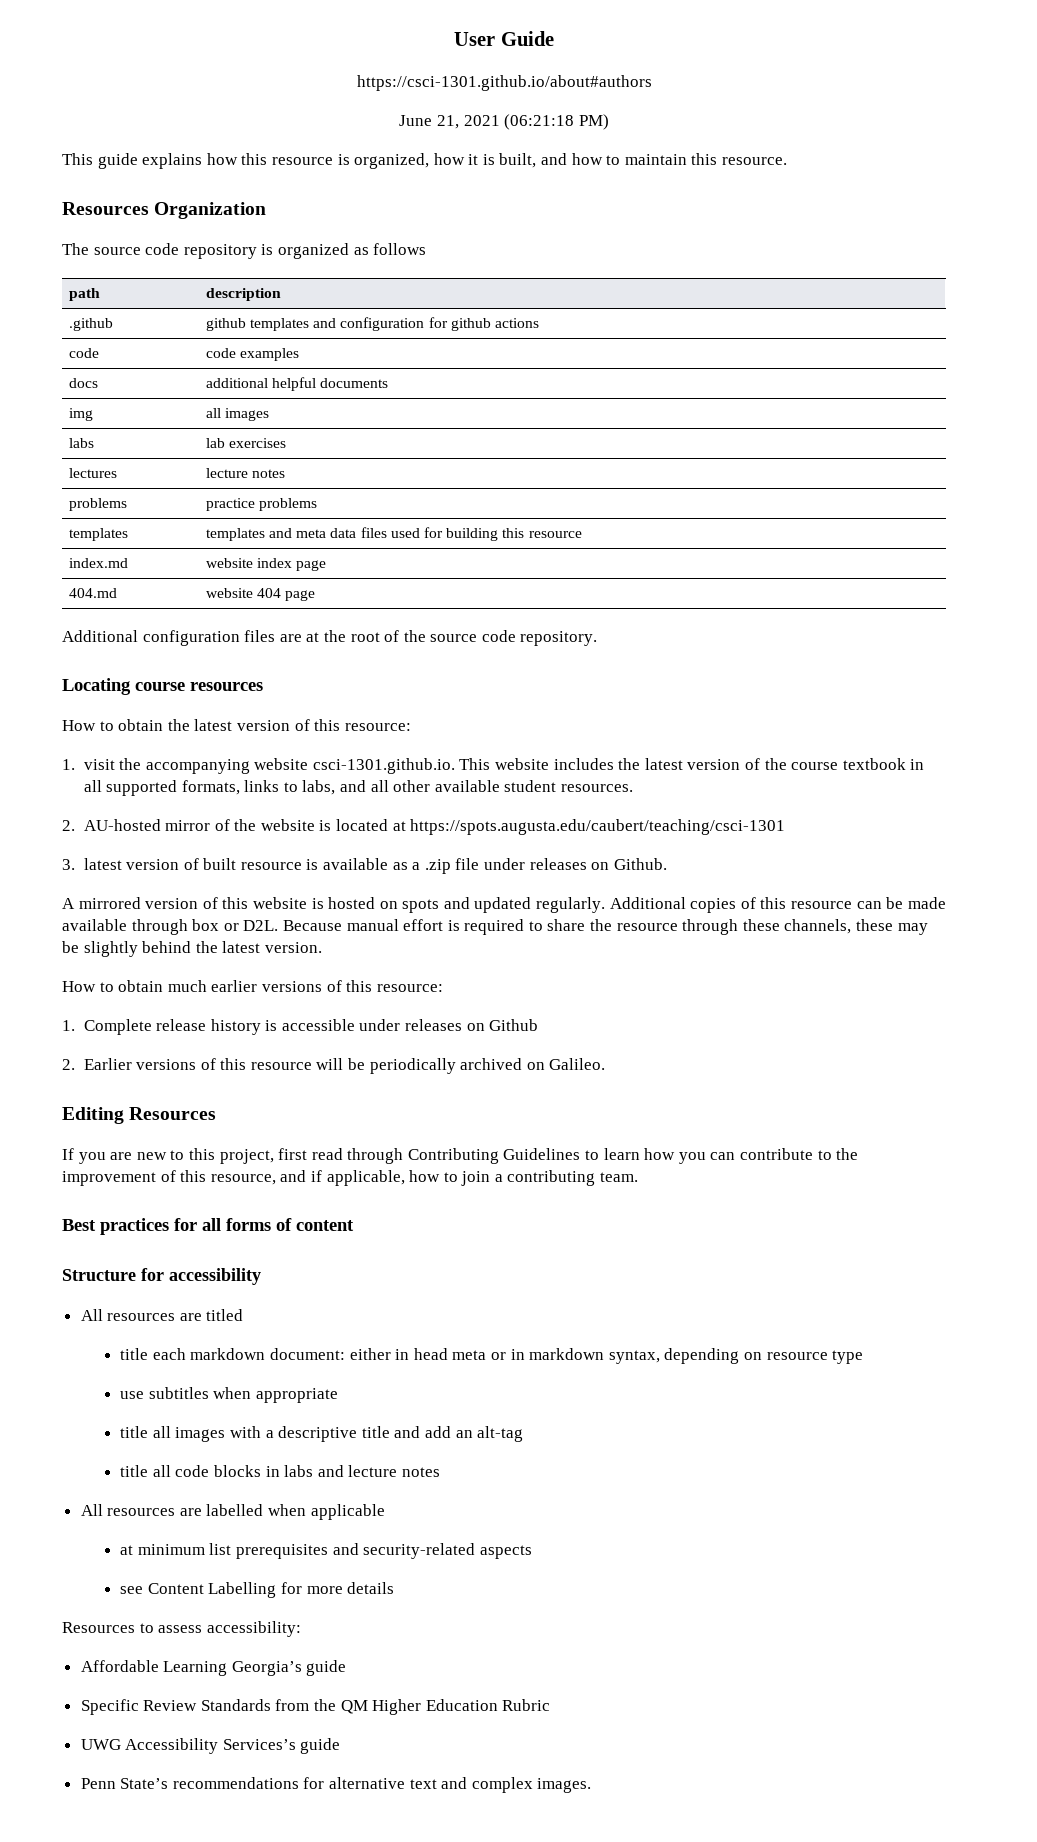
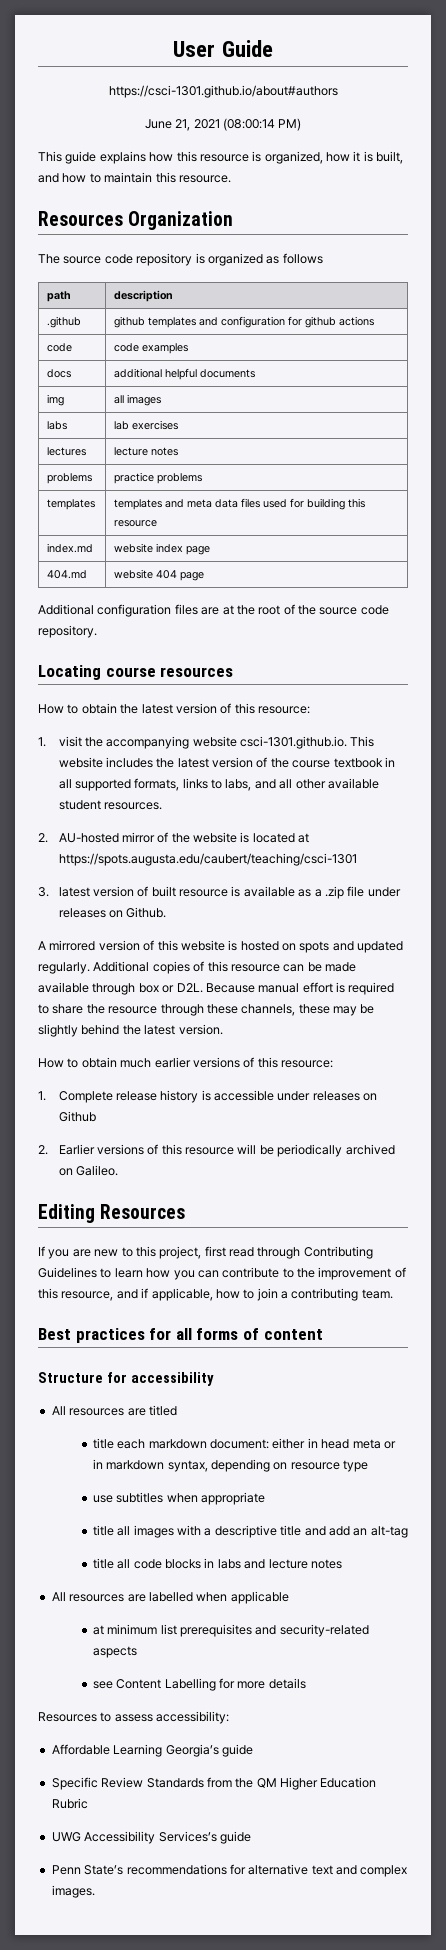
[504,114,575,130] (06:21:18 -> [222,118,275,131] (08:00:14

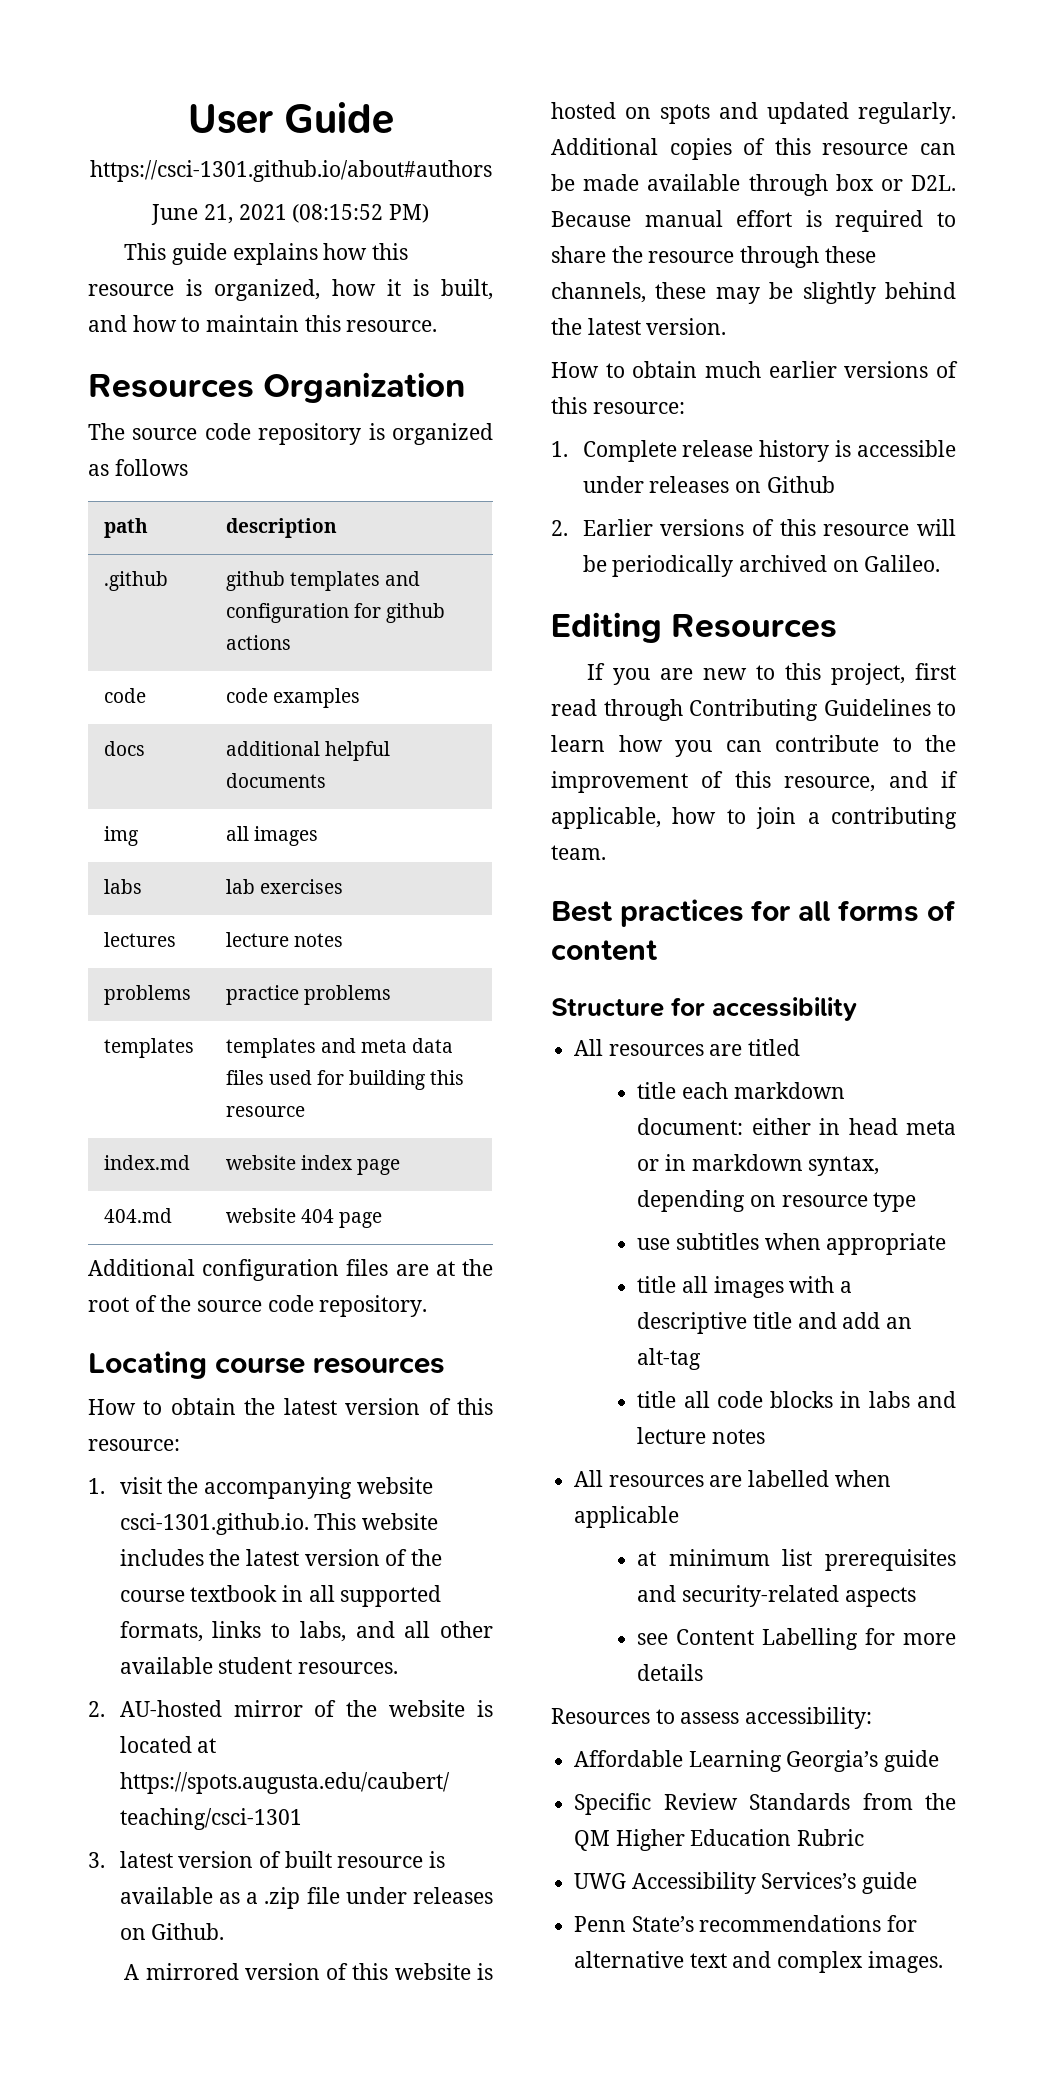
[222,118,275,131] (08:00:14 -> [292,204,384,223] (08:15:52

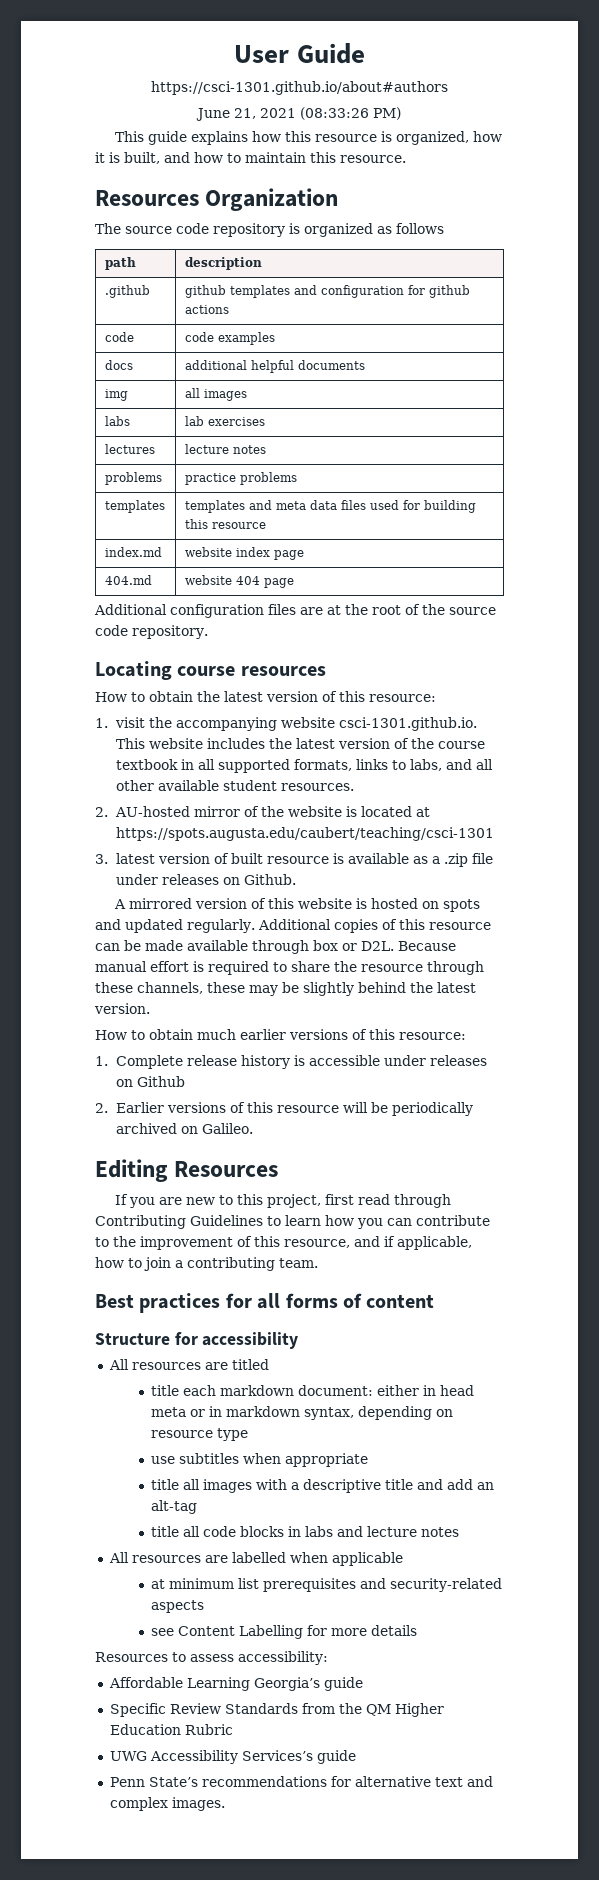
[292,204,384,223] (08:15:52 -> [300,107,369,120] (08:33:26

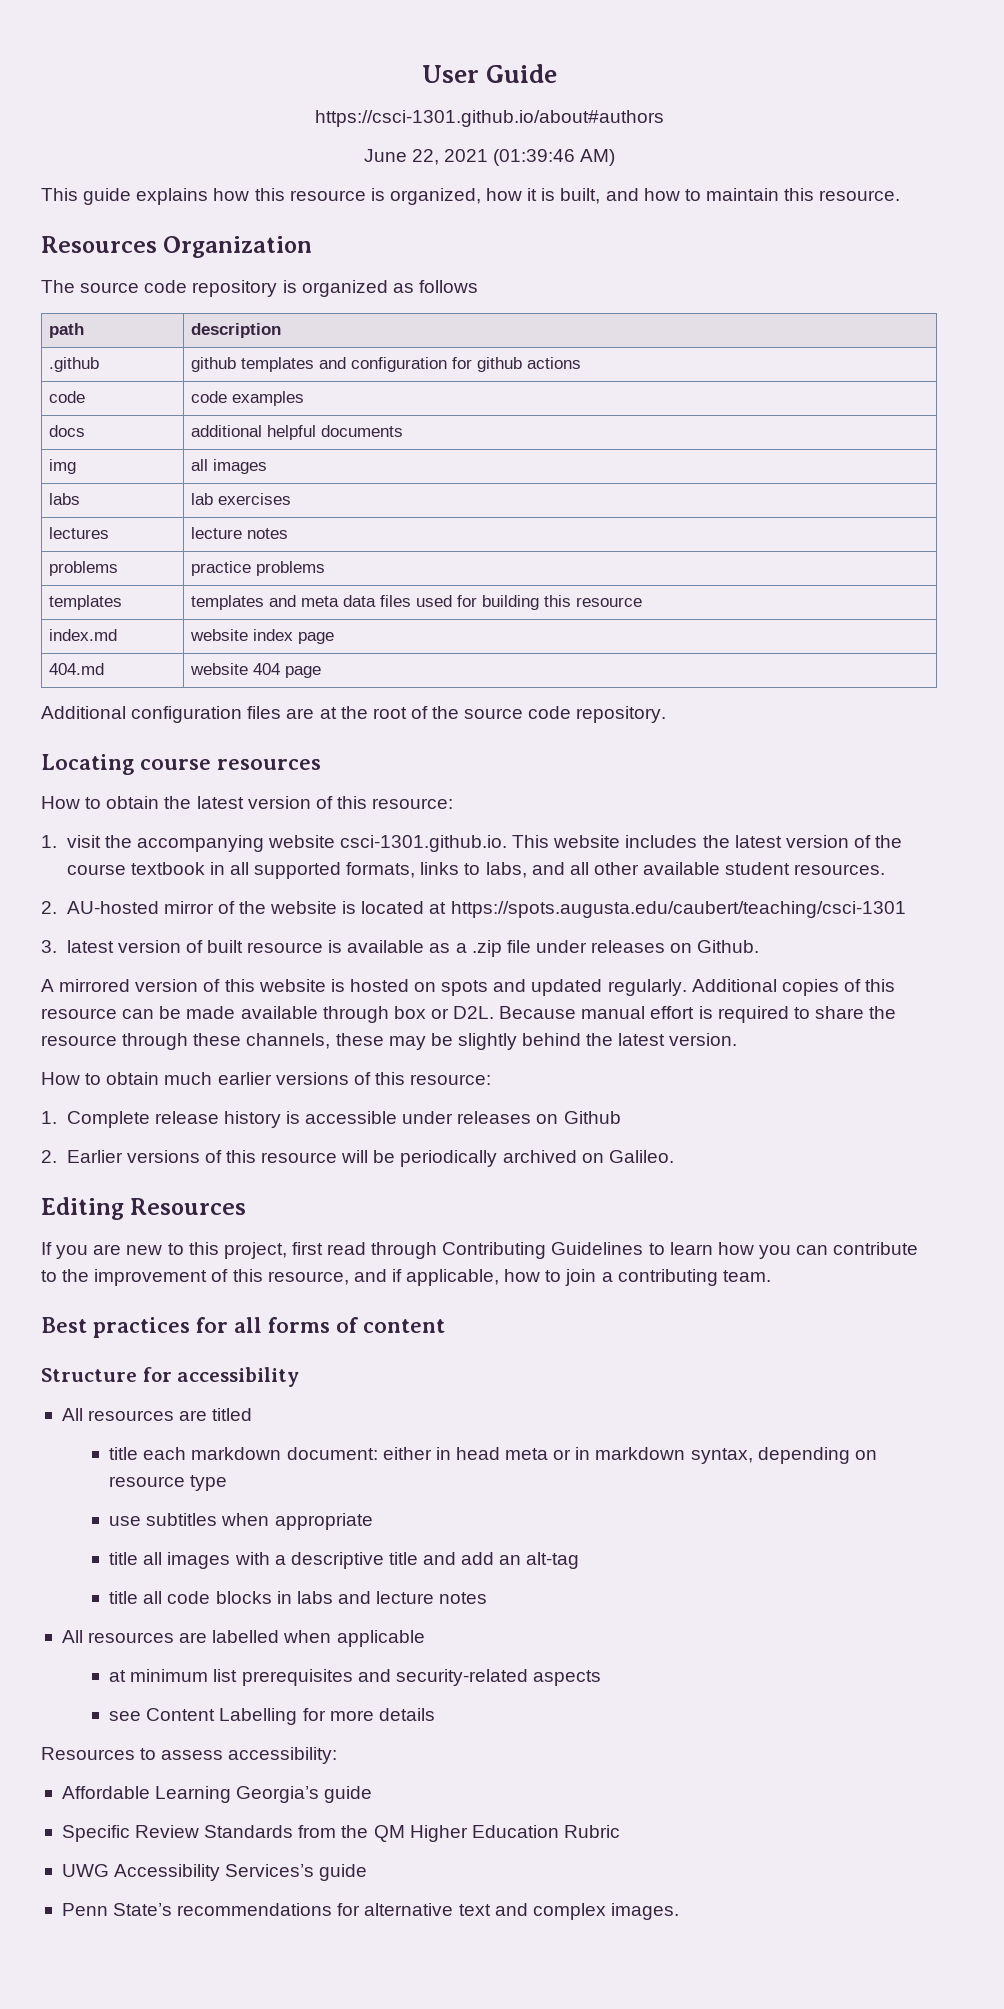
[234,107,401,120] 21, 2021 (08:33:26 PM) -> [411,149,616,166] 22, 2021 (01:39:46 AM)

